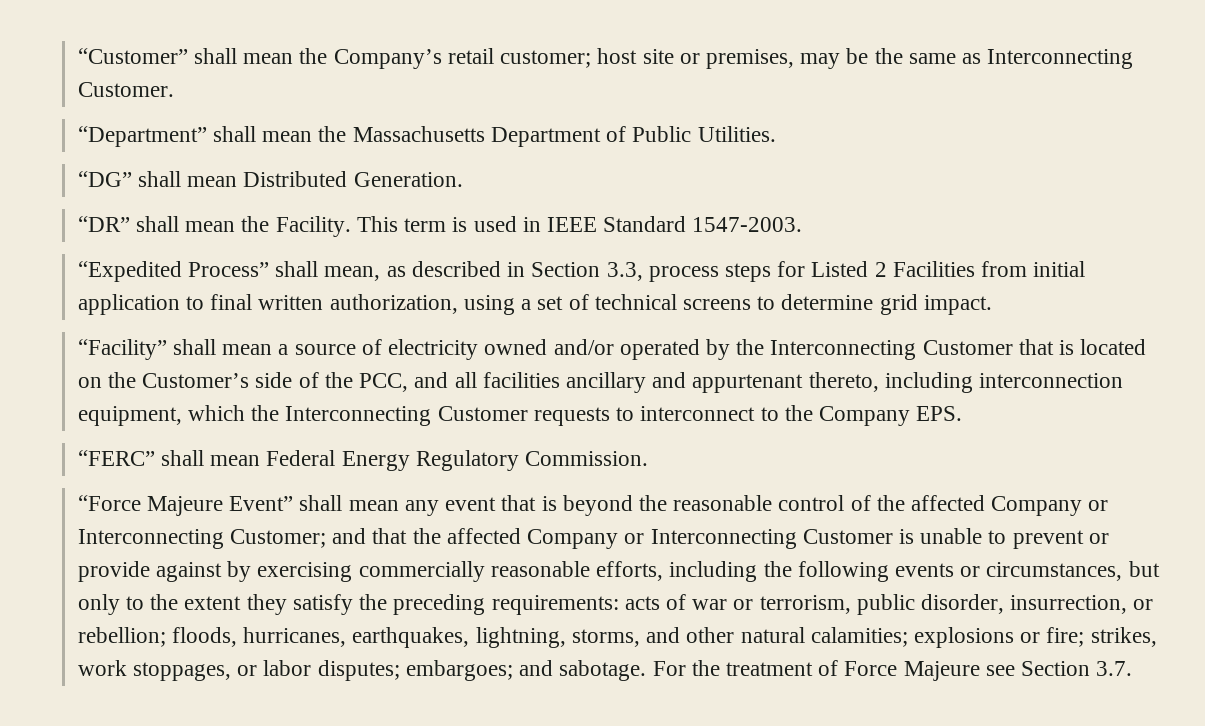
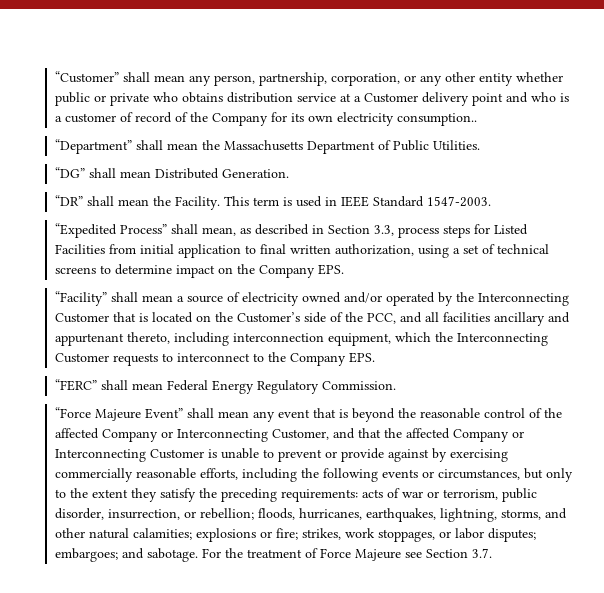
[299,48,1134,69] [77,82,174,97] the Company’s retail customer; host site or premises, may be the same as Interconnecting Customer. -> [188,72,563,86] [54,92,569,106] [54,112,477,126] any person, partnership, corporation, or any other entity whether public or private who obtains distribution service at a Customer delivery point and who is a customer of record of the Company for its own electricity consumption..
[874,262,887,277] 2 -> (528, 229) none
[879,294,992,315] grid impact. -> [175,264,344,278] impact on the Company EPS.
[230,529,327,548] Customer; -> [271,429,329,440] Customer,

